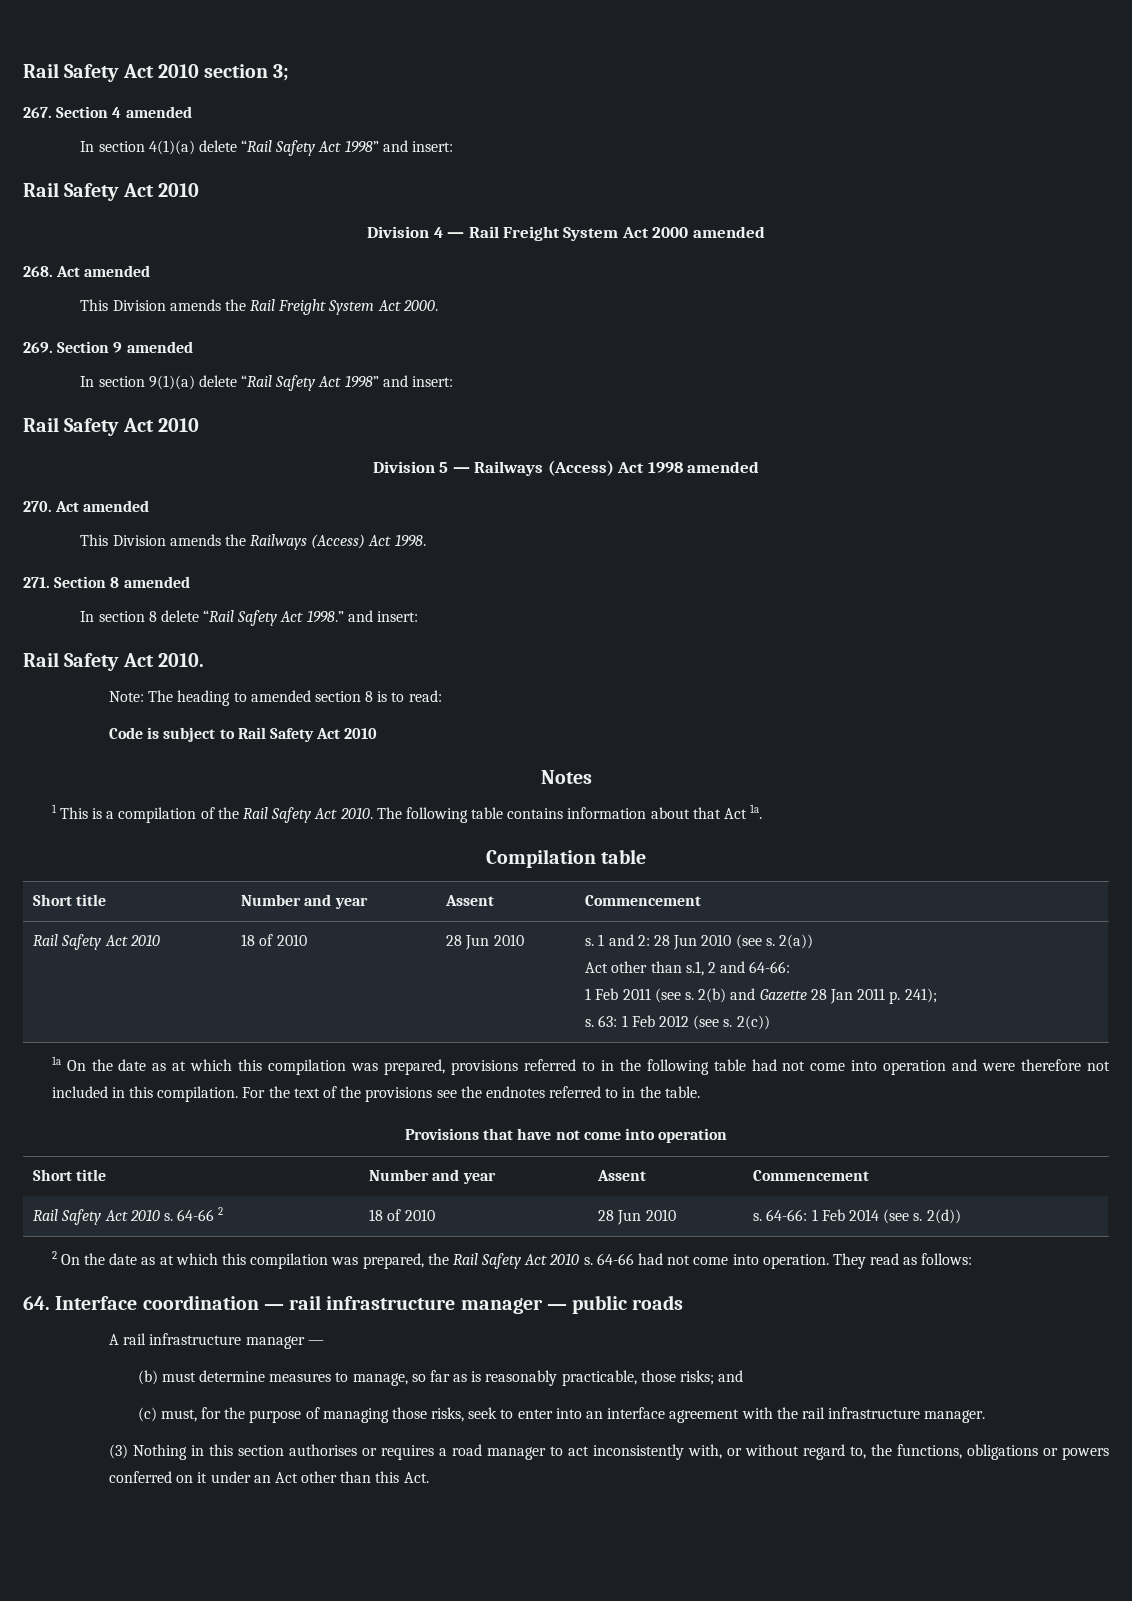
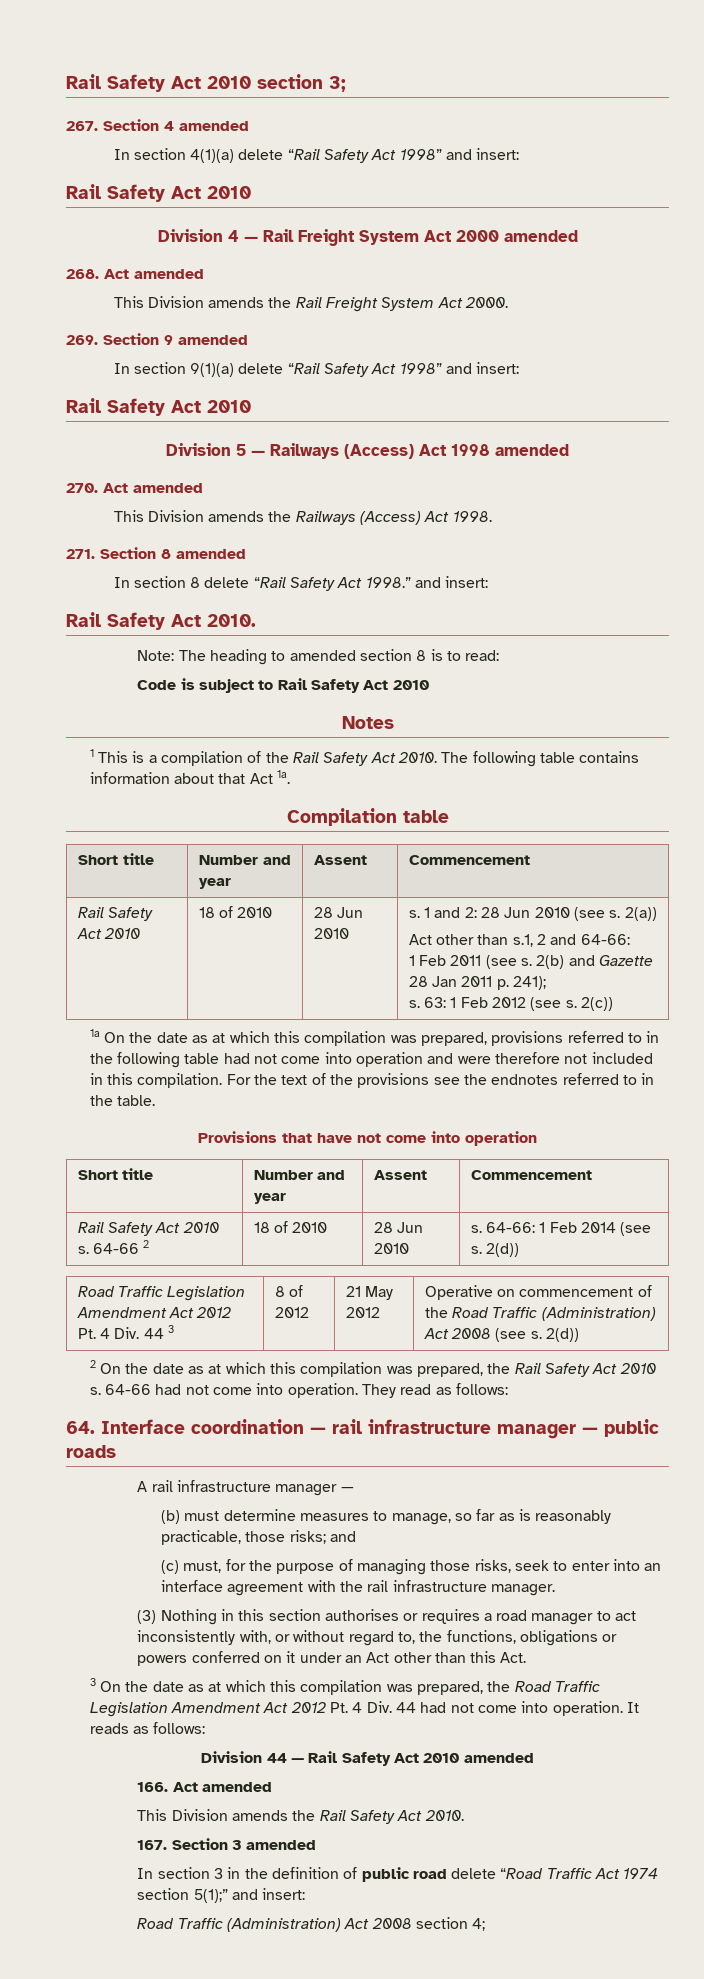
(961, 1216) none -> [77,1286,246,1301] [76,1307,232,1318] [77,1325,174,1339] [274,1285,303,1297] [274,1307,309,1318] [345,1286,393,1300] [345,1307,380,1318] [424,1285,652,1300] [424,1307,656,1321] [423,1328,579,1342] // Road Traffic Legislation Amendment Act 2012 Pt. 4 Div. 44 3 | 8 of 2012 | 21 May 2012 | Operative on commencement of the Road Traffic (Administration) Act 2008 (see s. 2(d))
(429, 1477) none -> [89,1678,600,1695] [89,1701,639,1717] [89,1722,206,1734] [201,1751,534,1766] [137,1782,272,1792] [137,1809,464,1824] [137,1838,317,1850] [137,1867,659,1882] [137,1888,306,1903] [137,1917,486,1932] // 3 On the date as at which this compilation was prepared, the Road Traffic Legislation Amendment Act 2012 Pt. 4 Div. 44 had not come into operation. It reads as follows: // Division 44 — Rail Safety Act 2010 amended // 166. Act amended // This Division amends the Rail Safety Act 2010. // 167. Section 3 amended // In section 3 in the definition of public road delete “Road Traffic Act 1974 section 5(1);” and insert: // Road Traffic (Administration) Act 2008 section 4;

